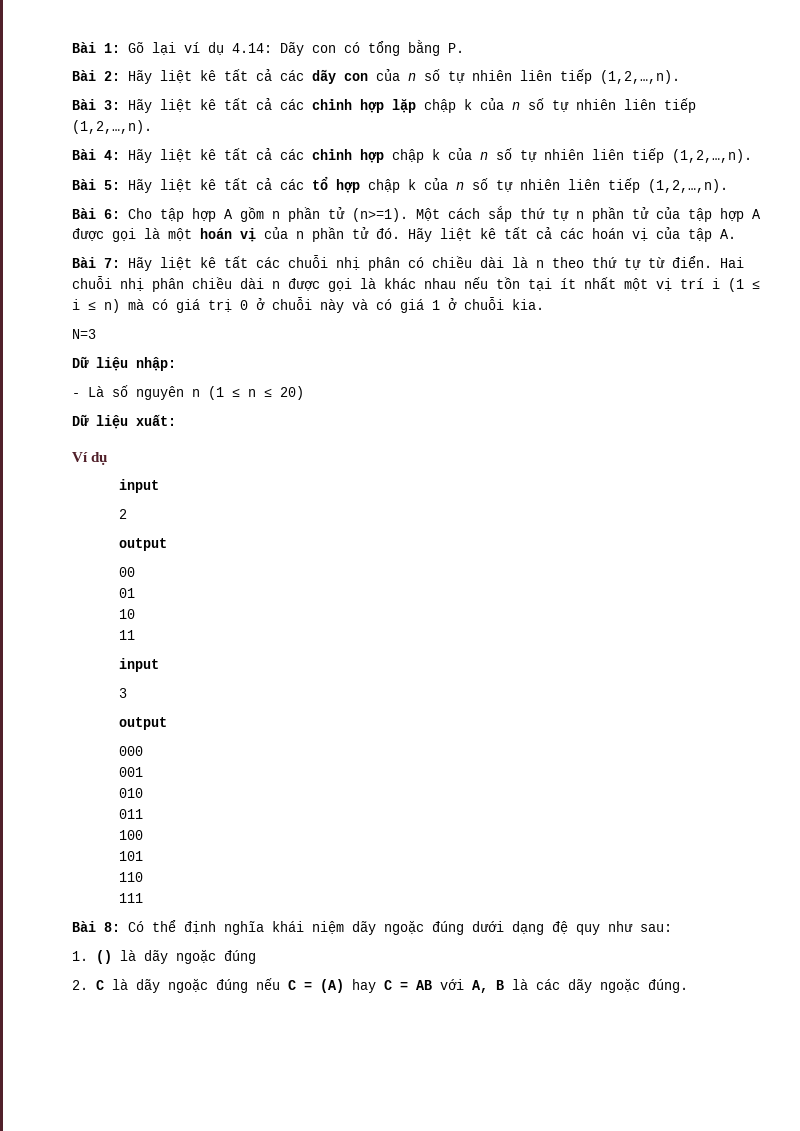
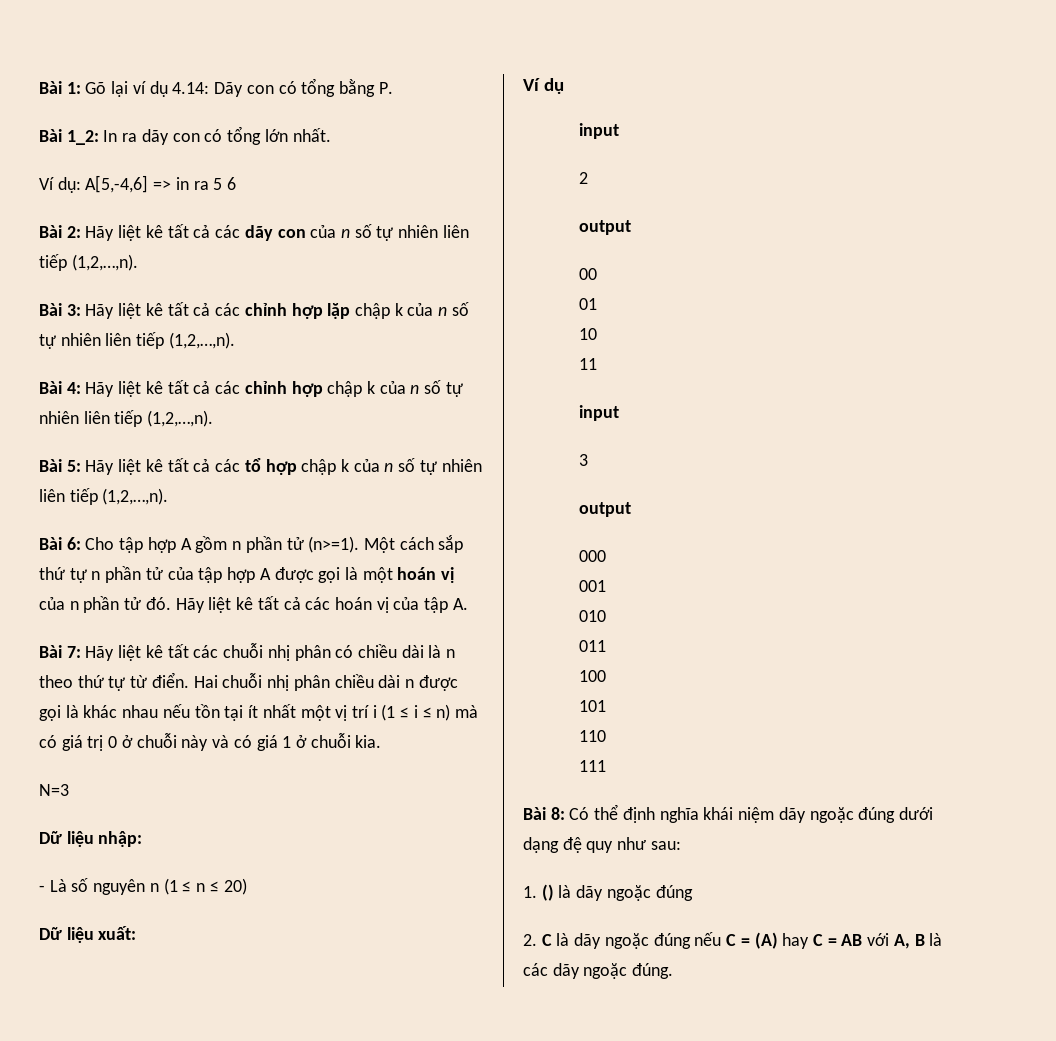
(464, 48) none -> [39,126,331,145] [39,175,237,193] // Bài 1_2: In ra dãy con có tổng lớn nhất. // Ví dụ: A[5,-4,6] => in ra 5 6

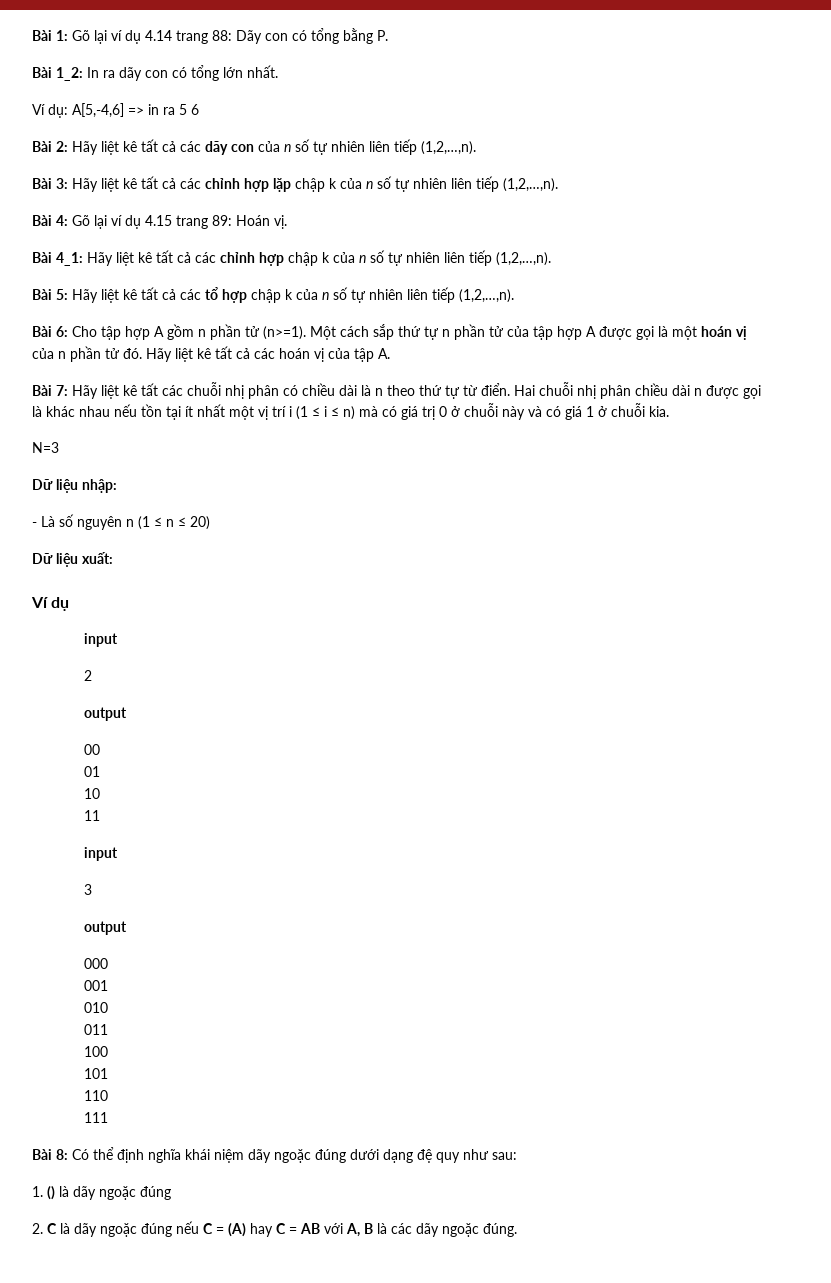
[172,82,210,94] 4.14: -> [145,30,232,44] 4.14 trang 88:
(81, 388) none -> [72,215,287,229] [32,252,83,266] Gõ lại ví dụ 4.15 trang 89: Hoán vị. // Bài 4_1:

